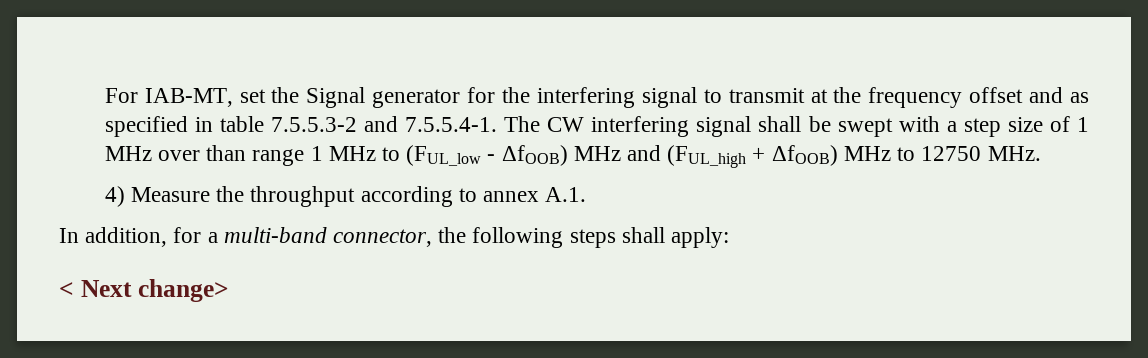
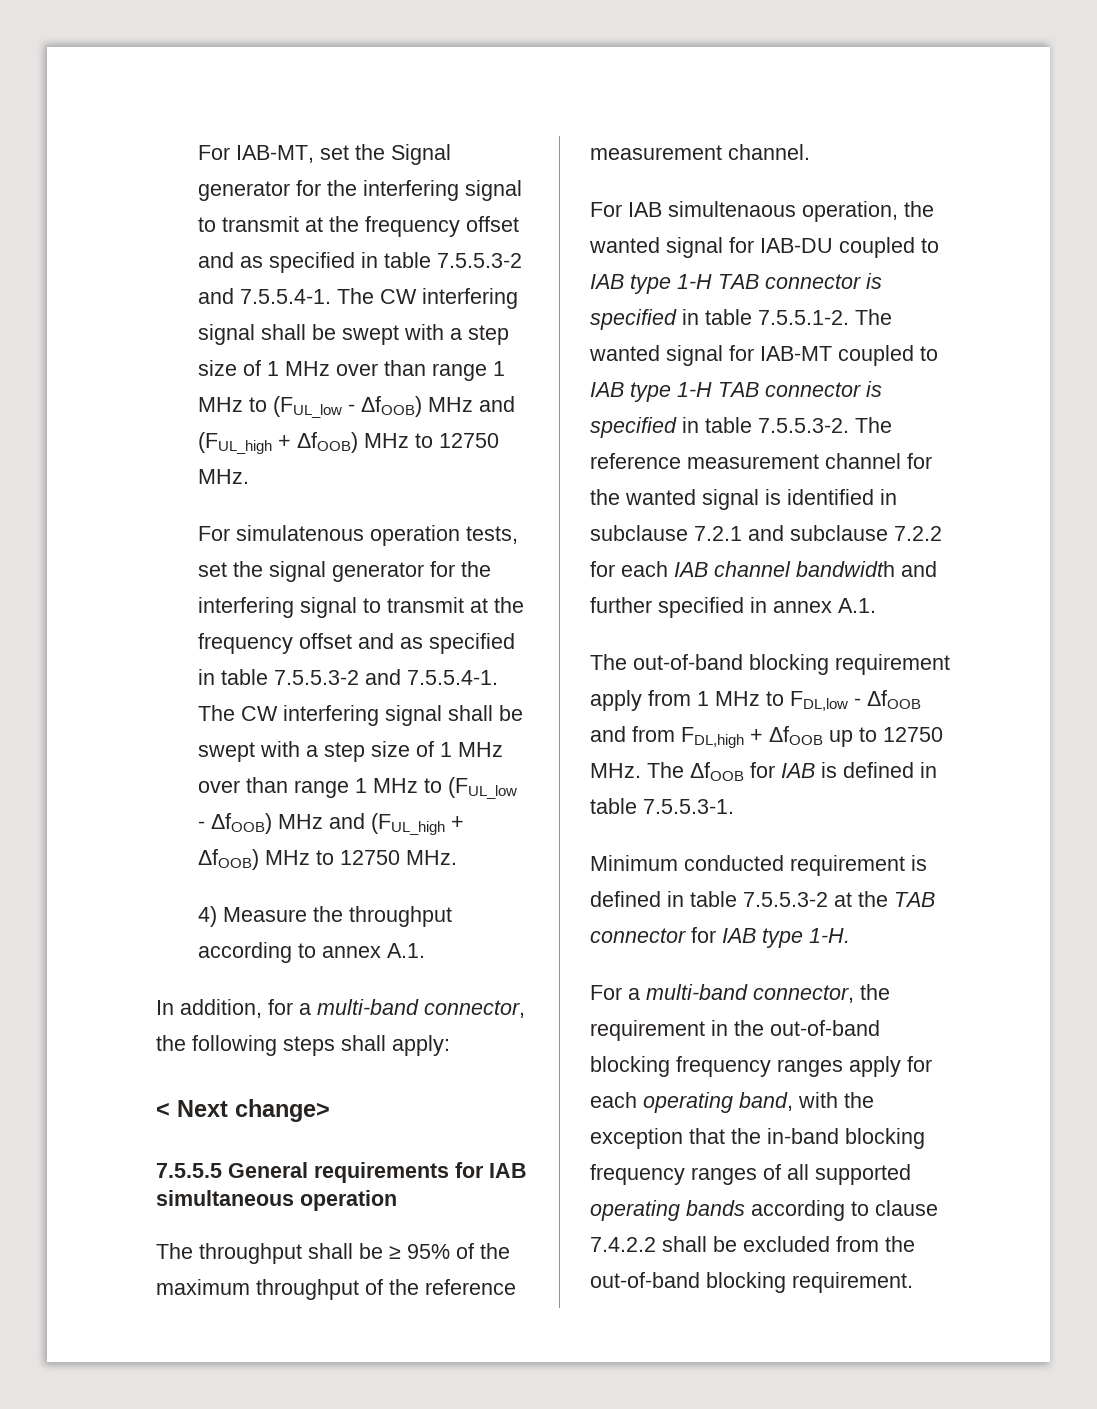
(1041, 153) none -> [198,525,519,546] [198,561,492,582] [198,597,525,618] [198,633,516,654] [198,669,499,685] [198,705,524,726] [198,741,504,762] [198,777,518,799] [198,813,465,835] [198,849,458,870] // For simulatenous operation tests, set the signal generator for the interfering signal to transmit at the frequency offset and as specified in table 7.5.5.3-2 and 7.5.5.4-1. The CW interfering signal shall be swept with a step size of 1 MHz over than range 1 MHz to (FUL_low - ΔfOOB) MHz and (FUL_high + ΔfOOB) MHz to 12750 MHz.
(229, 290) none -> [156,1162,527,1183] [156,1190,397,1211] [156,1243,510,1264] [156,1279,516,1300] [590,144,810,160] [590,201,934,222] [589,237,939,258] [590,273,882,294] [590,309,892,330] [589,345,938,366] [590,381,882,402] [590,417,892,438] [590,453,932,469] [590,489,897,510] [590,525,942,541] [590,561,937,577] [590,597,876,618] [590,654,950,675] [590,690,921,711] [590,726,943,748] [590,762,937,781] [590,798,734,814] [590,855,927,876] [590,891,935,907] [590,927,850,948] [590,984,890,1003] [590,1020,880,1041] [590,1056,932,1077] [590,1092,874,1113] [590,1128,925,1149] [590,1164,911,1185] [590,1200,938,1221] [590,1236,915,1252] [590,1272,913,1293] // 7.5.5.5 General requirements for IAB simultaneous operation // The throughput shall be ≥ 95% of the maximum throughput of the reference measurement channel. // For IAB simultenaous operation, the wanted signal for IAB-DU coupled to IAB type 1-H TAB connector is specified in table 7.5.5.1-2. The wanted signal for IAB-MT coupled to IAB type 1-H TAB connector is specified in table 7.5.5.3-2. The reference measurement channel for the wanted signal is identified in subclause 7.2.1 and subclause 7.2.2 for each IAB channel bandwidth and further specified in annex A.1. // The out-of-band blocking requirement apply from 1 MHz to FDL,low - ΔfOOB and from FDL,high + ΔfOOB up to 12750 MHz. The ΔfOOB for IAB is defined in table 7.5.5.3-1. // Minimum conducted requirement is defined in table 7.5.5.3-2 at the TAB connector for IAB type 1-H. // For a multi-band connector, the requirement in the out-of-band blocking frequency ranges apply for each operating band, with the exception that the in-band blocking frequency ranges of all supported operating bands according to clause 7.4.2.2 shall be excluded from the out-of-band blocking requirement.

